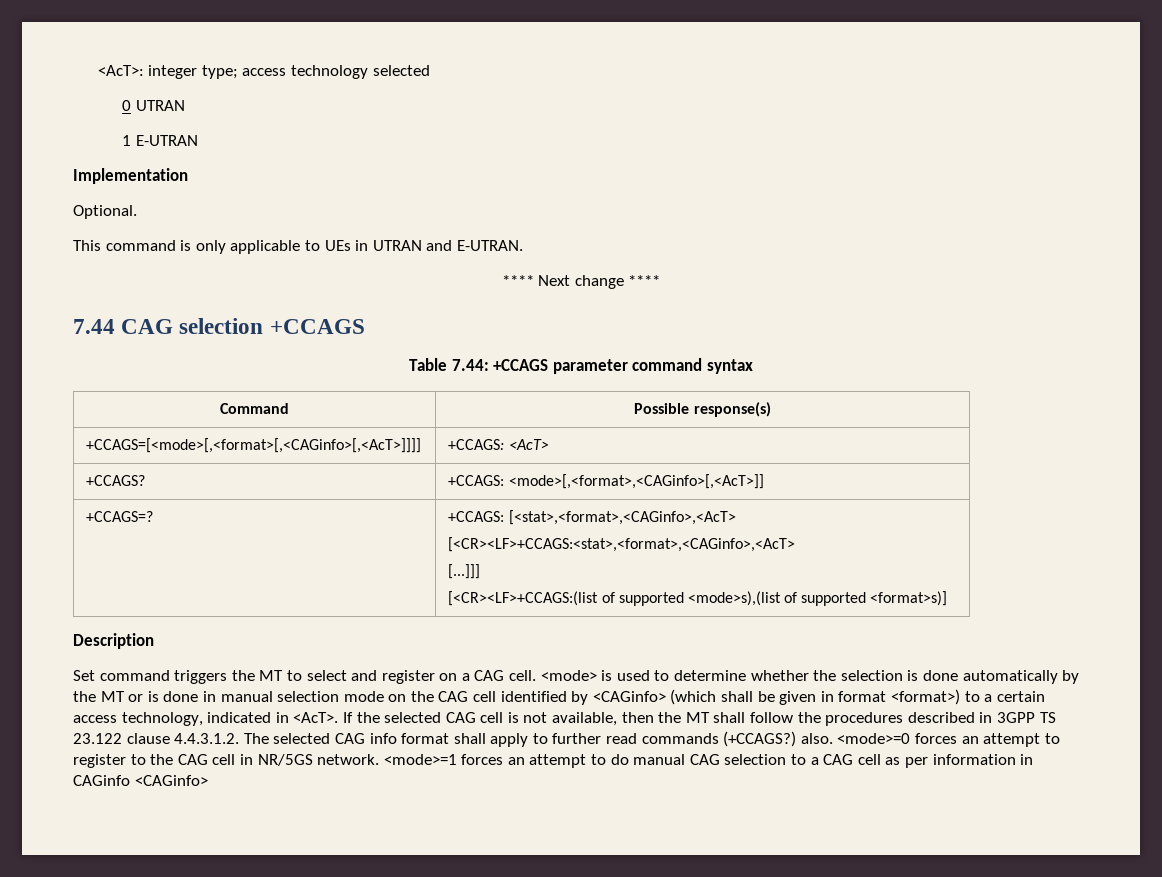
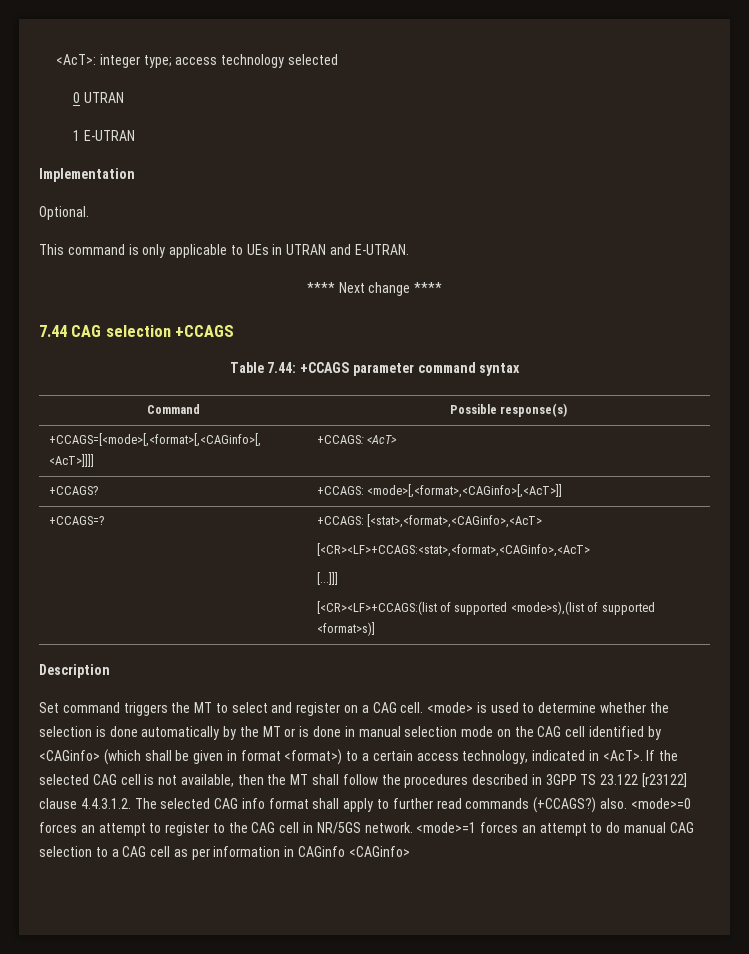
(122, 738) none -> [642,773,688,788] [r23122]

